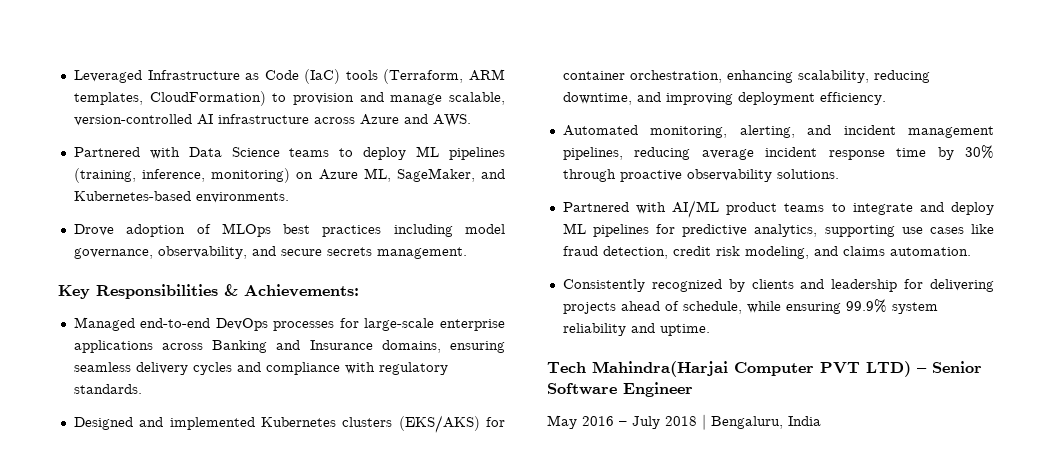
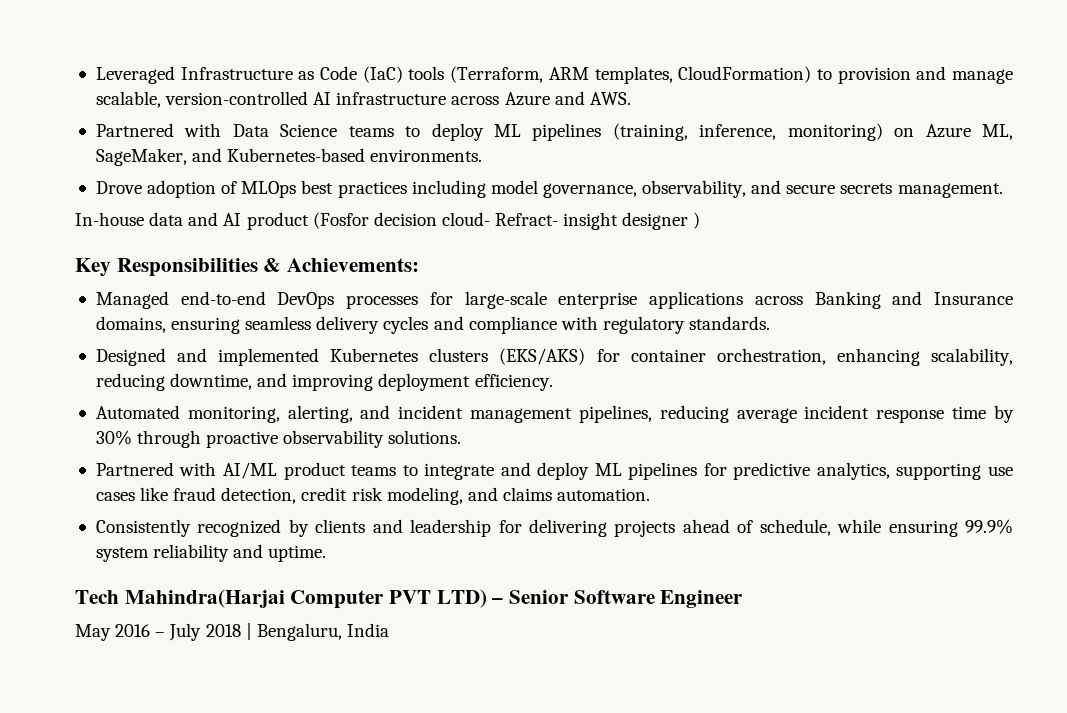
(467, 253) none -> [75,212,701,230] // In-house data and AI product (Fosfor decision cloud- Refract- insight designer )

